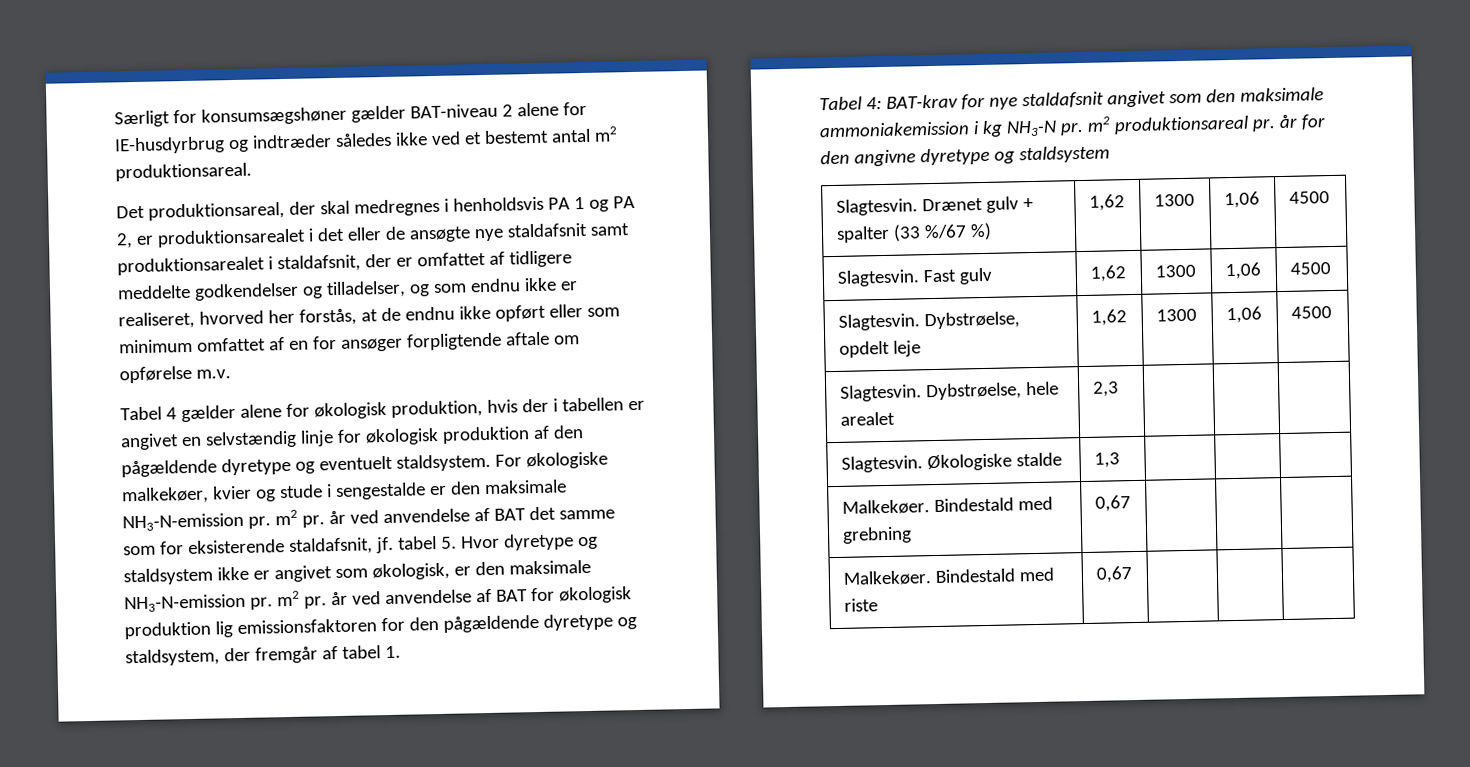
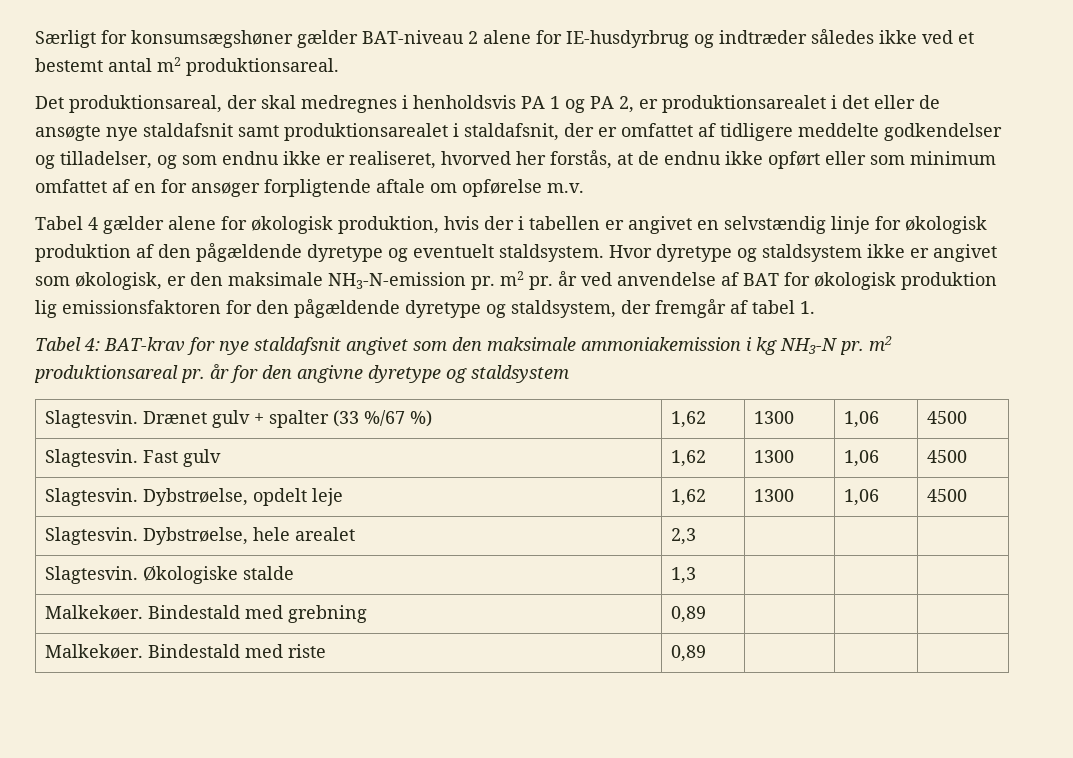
[494,451,608,470] [121,479,567,505] [122,506,615,532] [123,536,457,556] For økologiske malkekøer, kvier og stude i sengestalde er den maksimale NH3-N-emission pr. m2 pr. år ved anvendelse af BAT det samme som for eksisterende staldafsnit, jf. tabel 5. -> (604, 253) none
[1094,495,1131,512] 0,67 -> [670,606,706,623] 0,89
[1095,566,1133,583] 0,67 -> [670,645,706,662] 0,89

